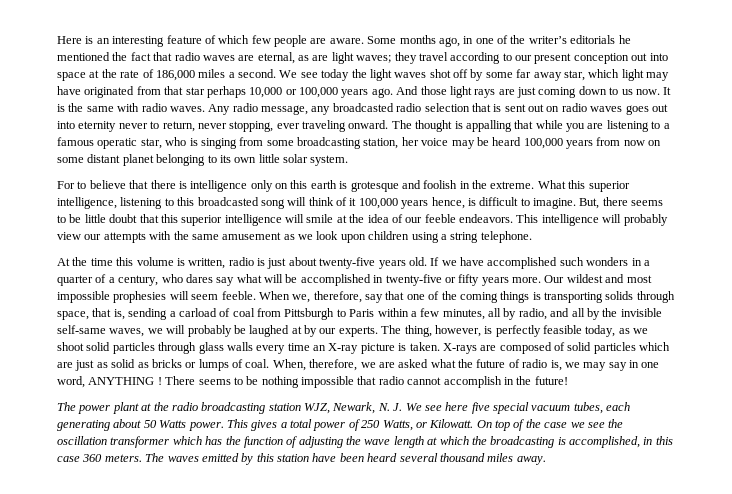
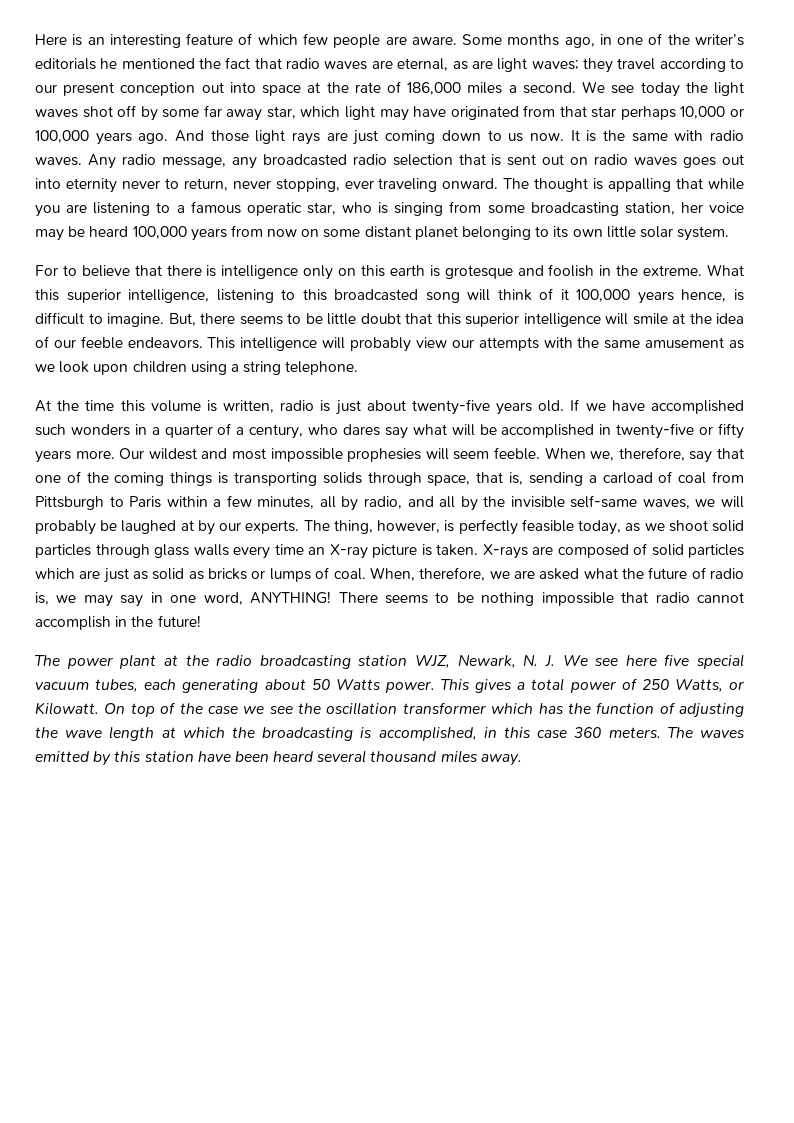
[88,377,162,385] ANYTHING ! -> [250,591,332,604] ANYTHING!

